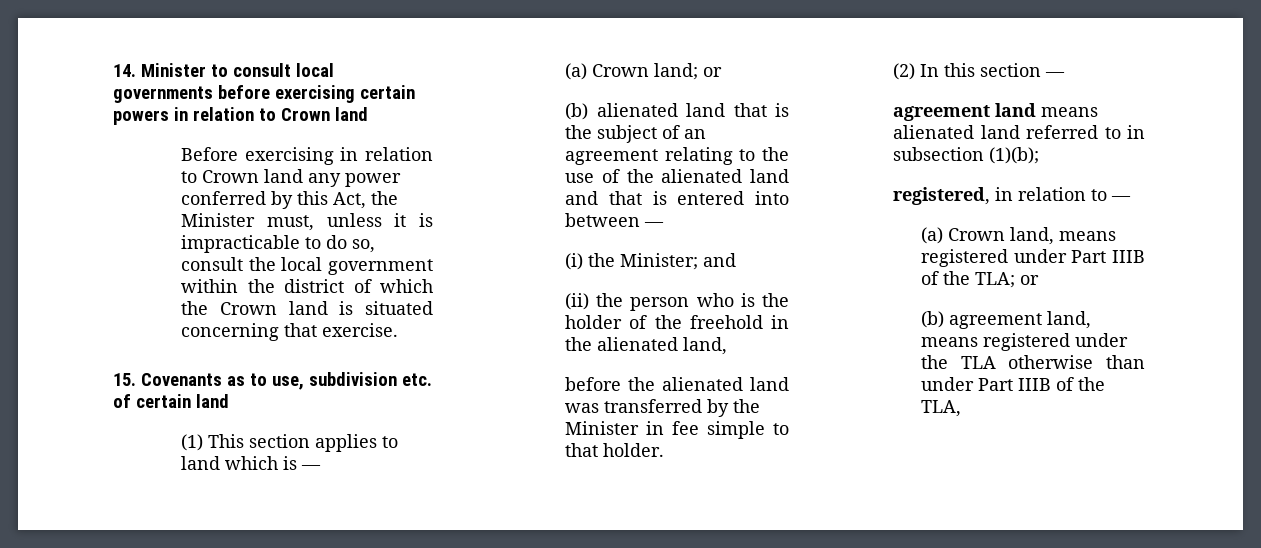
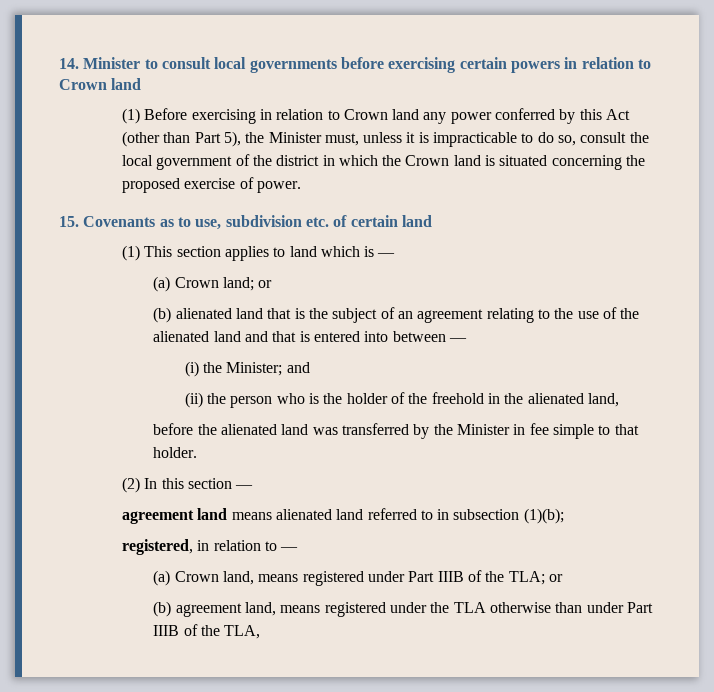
(368, 114) none -> [121,108,140,124] (1)
[333,192,367,209] Act, -> [606,109,631,120] [121,131,241,147] Act (other than Part 5),
[181,279,239,293] within -> [235,154,250,166] of
[353,279,372,293] of -> [322,155,335,166] in
[284,323,399,337] that exercise. -> [626,155,646,166] [121,177,301,193] the proposed exercise of power.

